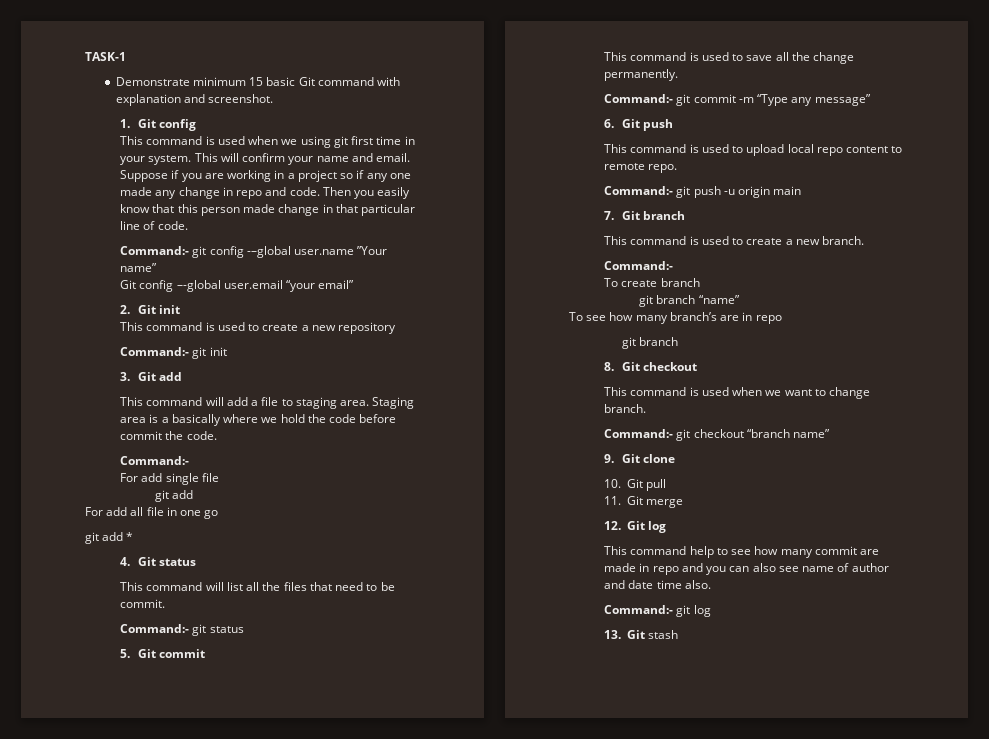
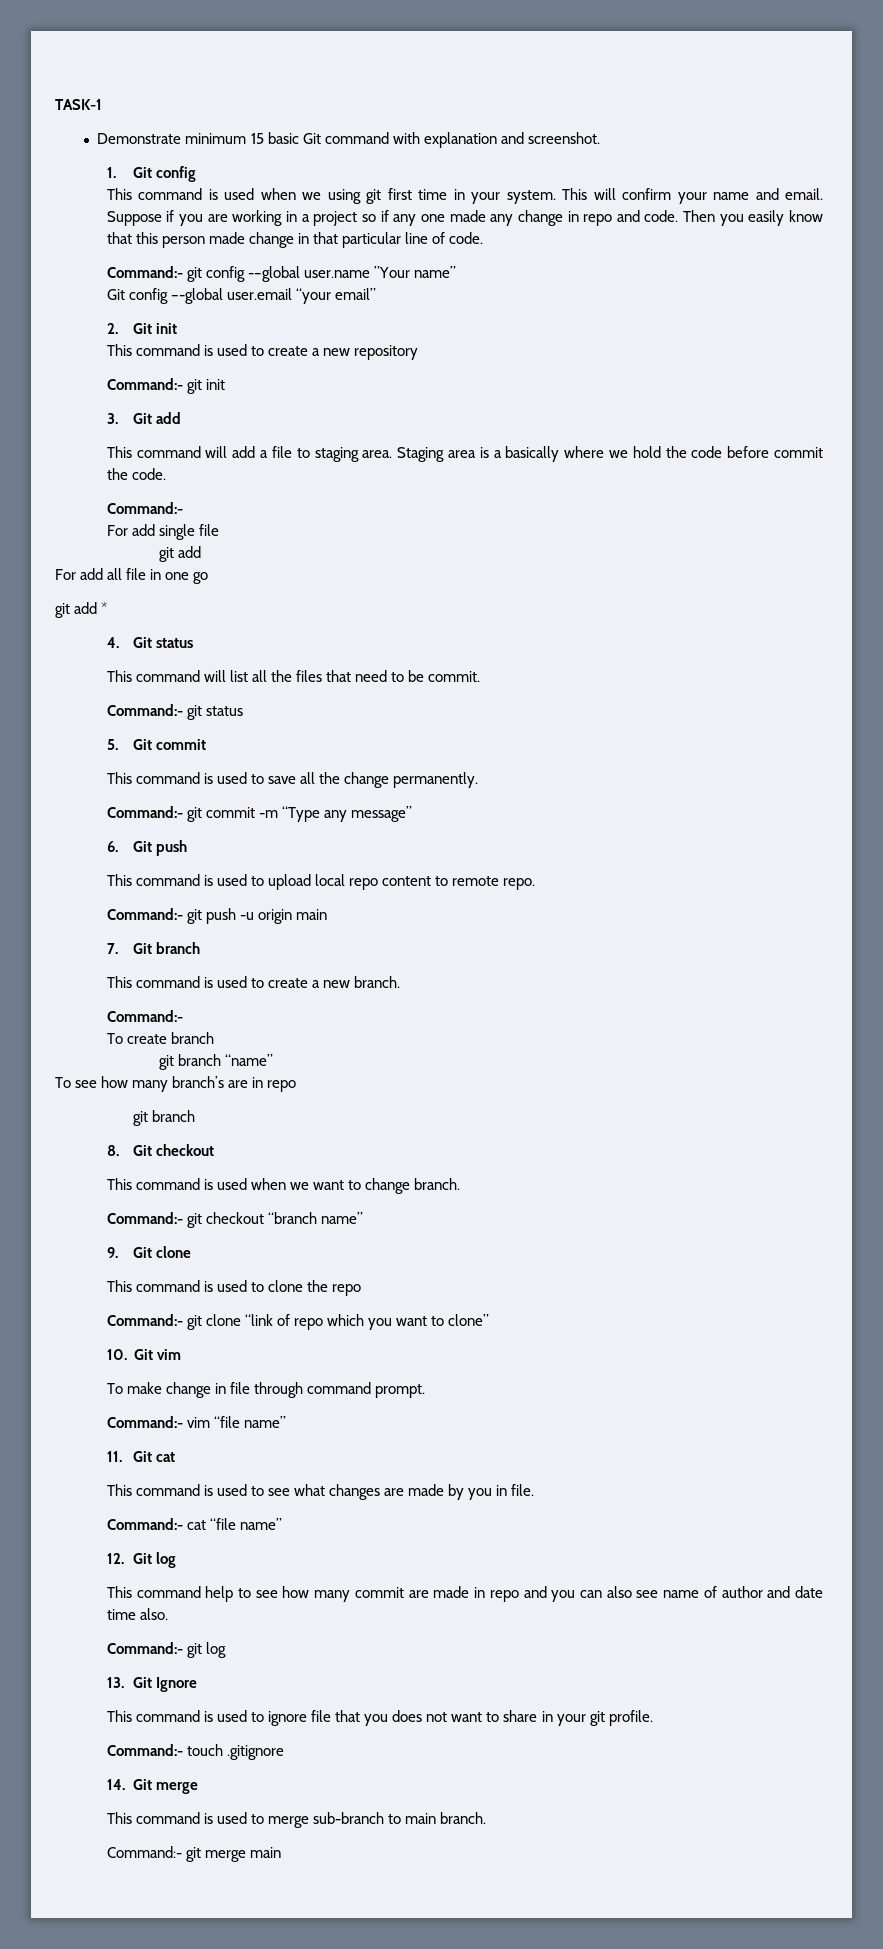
[604,479,667,491] [604,496,684,508] 10. Git pull // 11. Git merge -> [106,1280,362,1296] [106,1314,490,1330] [106,1349,182,1360] [106,1382,426,1398] [106,1416,286,1428] [106,1451,175,1462] [106,1484,535,1500] [106,1518,282,1530] This command is used to clone the repo // Command:- git clone “link of repo which you want to clone” // 10. Git vim // To make change in file through command prompt. // Command:- vim “file name” // 11. Git cat // This command is used to see what changes are made by you in file. // Command:- cat “file name”
[648,630,679,639] stash -> [155,1677,197,1692] [106,1710,653,1726] [106,1744,284,1760] [106,1779,198,1794] [106,1812,487,1828] [106,1846,281,1862] Ignore // This command is used to ignore file that you does not want to share in your git profile. // Command:- touch .gitignore // 14. Git merge // This command is used to merge sub-branch to main branch. // Command:- git merge main

